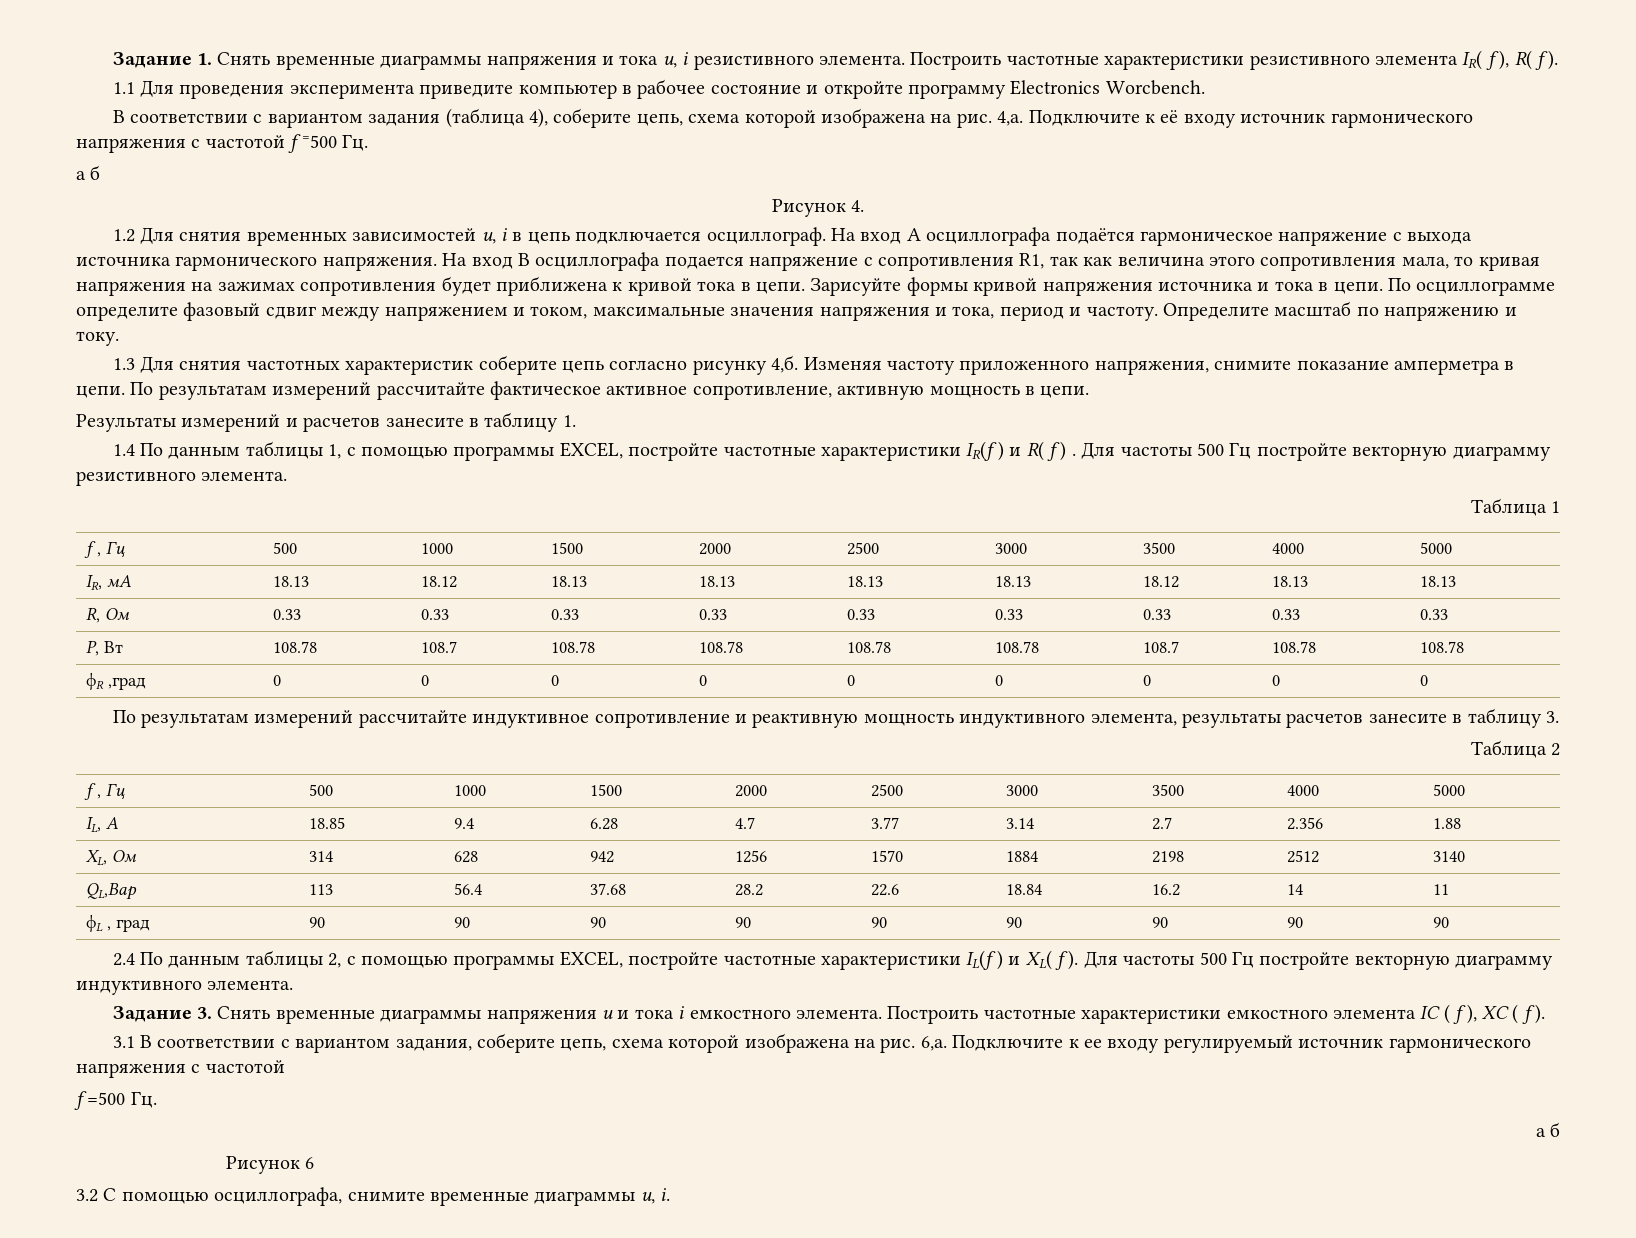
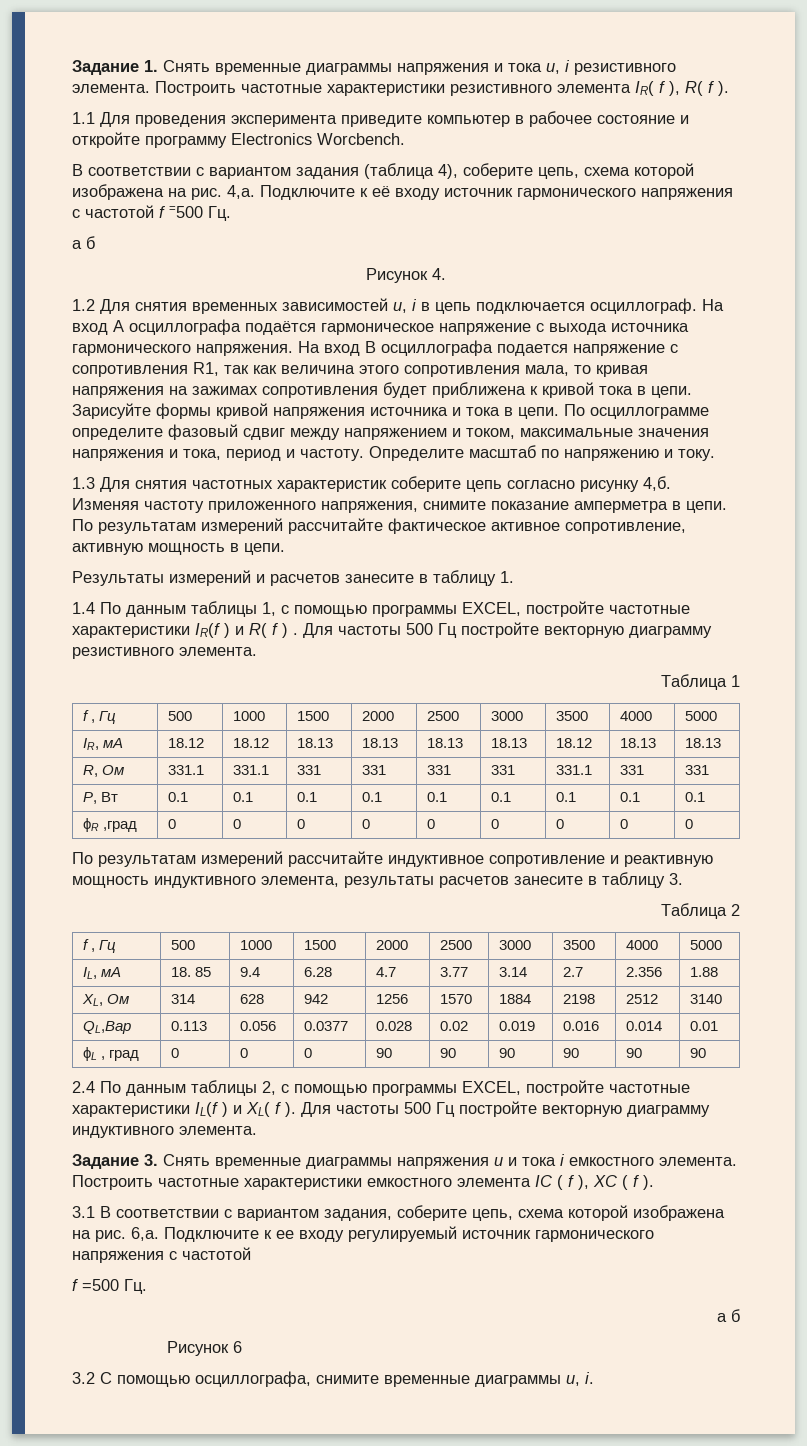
[273,576,310,587] 18.13 -> [167,738,204,748] 18.12
[273,609,302,620] [421,609,450,620] [551,609,580,620] [699,609,728,620] [847,609,876,620] [995,609,1024,620] [1143,609,1172,620] [1272,609,1301,620] [1420,609,1449,620] [86,640,124,656] [273,641,318,653] [421,641,458,653] [551,641,596,653] [699,641,744,653] [847,641,892,653] [995,641,1040,653] [1143,641,1180,653] [1272,641,1317,653] [1420,641,1465,653] 0.33 | 0.33 | 0.33 | 0.33 | 0.33 | 0.33 | 0.33 | 0.33 | 0.33 // P, Вт | 108.78 | 108.7 | 108.78 | 108.78 | 108.78 | 108.78 | 108.7 | 108.78 | 108.78 -> [167,765,204,775] [232,765,269,775] [296,765,321,775] [361,765,386,775] [426,765,451,775] [490,765,515,775] [555,765,592,775] [619,765,644,775] [684,765,709,775] [82,792,119,804] [167,792,188,802] [232,792,253,802] [296,792,317,802] [361,792,382,802] [426,792,447,802] [490,792,511,802] [555,792,576,802] [619,792,640,802] [684,792,705,802] 331.1 | 331.1 | 331 | 331 | 331 | 331 | 331.1 | 331 | 331 // P, Вт | 0.1 | 0.1 | 0.1 | 0.1 | 0.1 | 0.1 | 0.1 | 0.1 | 0.1
[106,817,119,829] [309,817,346,829] А | 18.85 -> [101,967,122,977] [170,967,212,977] мА | 18. 85
[309,884,334,895] [454,883,483,895] [590,883,627,895] [735,884,764,896] [871,884,900,896] [1006,884,1043,895] [1152,884,1181,896] [1287,884,1304,895] [1433,884,1450,895] 113 | 56.4 | 37.68 | 28.2 | 22.6 | 18.84 | 16.2 | 14 | 11 -> [170,1021,207,1031] [239,1021,276,1031] [303,1021,348,1031] [375,1021,412,1031] [439,1021,468,1031] [498,1021,535,1031] [562,1021,599,1031] [625,1021,662,1031] [689,1021,718,1031] 0.113 | 0.056 | 0.0377 | 0.028 | 0.02 | 0.019 | 0.016 | 0.014 | 0.01
[309,917,326,928] [454,917,471,928] [590,917,607,928] 90 | 90 | 90 -> [170,1048,179,1058] [239,1048,248,1058] [303,1048,312,1058] 0 | 0 | 0

